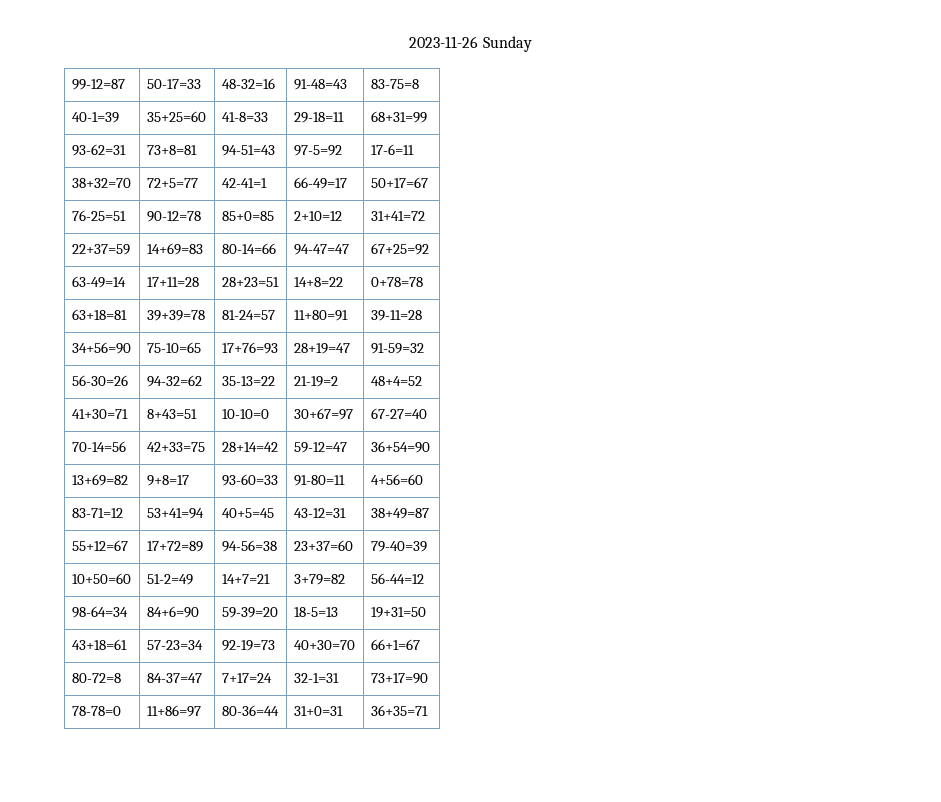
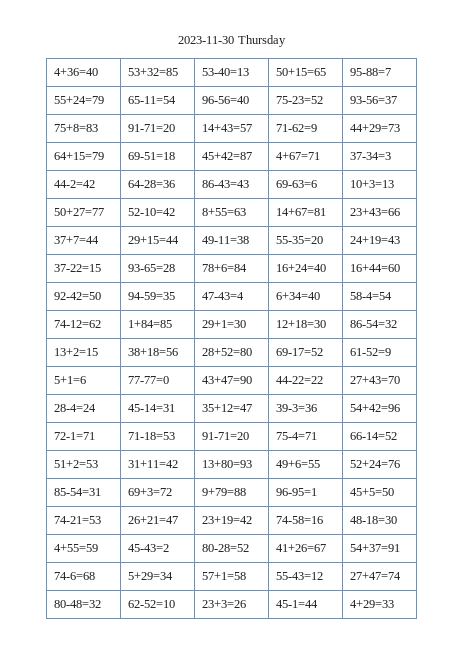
[409,36,532,52] [71,79,125,90] [146,79,201,89] [221,78,275,89] [293,79,347,90] [370,79,419,89] [71,112,119,123] [146,111,206,122] [221,112,268,122] [293,112,344,123] [370,111,427,123] [71,144,126,156] [146,145,197,155] [221,145,275,156] [293,145,342,156] [370,144,414,155] [71,178,131,188] [146,178,198,188] [221,178,267,188] [293,177,347,189] [370,177,428,188] [71,210,126,221] [146,211,201,222] [221,211,274,221] [293,211,342,221] [370,211,425,221] [71,244,130,255] [146,243,203,255] [221,243,276,254] [293,244,349,255] [370,243,429,255] [71,276,126,288] [146,277,199,287] [221,277,279,287] [293,277,343,287] [370,277,423,287] [71,309,127,320] [146,310,205,321] [221,310,275,320] [293,310,348,321] [370,310,422,321] [71,342,131,354] [146,342,201,353] [221,342,278,354] [293,343,350,354] [370,343,424,354] [71,375,128,386] [146,375,202,387] [221,376,275,386] [293,376,338,387] [370,376,422,386] [71,409,128,419] [146,409,197,419] [221,409,269,419] [293,408,353,420] [370,408,427,419] [71,441,126,452] [146,442,205,452] [221,442,278,452] [293,442,347,453] [370,441,430,453] [71,474,128,486] [146,475,189,486] [221,474,278,486] [293,475,345,486] [370,474,423,485] [71,508,123,518] [146,508,204,519] [221,508,274,518] [293,508,346,518] [370,508,429,519] [71,540,128,551] [146,541,203,552] [221,540,277,552] [293,540,353,551] [370,541,427,552] [71,573,131,584] [146,574,193,585] [221,574,270,584] [293,574,345,585] [370,573,424,584] [71,606,128,618] [146,606,199,618] [221,607,278,618] [293,607,338,617] [370,607,426,618] [71,639,127,650] [146,640,203,650] [221,640,275,651] [293,640,355,650] [370,639,420,650] [71,673,121,683] [146,673,202,683] [221,673,272,683] [293,673,339,683] [370,673,428,684] [71,706,121,716] [146,705,201,717] [221,705,279,716] [293,706,343,716] [370,705,428,716] 2023-11-26 Sunday // 99-12=87 | 50-17=33 | 48-32=16 | 91-48=43 | 83-75=8 // 40-1=39 | 35+25=60 | 41-8=33 | 29-18=11 | 68+31=99 // 93-62=31 | 73+8=81 | 94-51=43 | 97-5=92 | 17-6=11 // 38+32=70 | 72+5=77 | 42-41=1 | 66-49=17 | 50+17=67 // 76-25=51 | 90-12=78 | 85+0=85 | 2+10=12 | 31+41=72 // 22+37=59 | 14+69=83 | 80-14=66 | 94-47=47 | 67+25=92 // 63-49=14 | 17+11=28 | 28+23=51 | 14+8=22 | 0+78=78 // 63+18=81 | 39+39=78 | 81-24=57 | 11+80=91 | 39-11=28 // 34+56=90 | 75-10=65 | 17+76=93 | 28+19=47 | 91-59=32 // 56-30=26 | 94-32=62 | 35-13=22 | 21-19=2 | 48+4=52 // 41+30=71 | 8+43=51 | 10-10=0 | 30+67=97 | 67-27=40 // 70-14=56 | 42+33=75 | 28+14=42 | 59-12=47 | 36+54=90 // 13+69=82 | 9+8=17 | 93-60=33 | 91-80=11 | 4+56=60 // 83-71=12 | 53+41=94 | 40+5=45 | 43-12=31 | 38+49=87 // 55+12=67 | 17+72=89 | 94-56=38 | 23+37=60 | 79-40=39 // 10+50=60 | 51-2=49 | 14+7=21 | 3+79=82 | 56-44=12 // 98-64=34 | 84+6=90 | 59-39=20 | 18-5=13 | 19+31=50 // 43+18=61 | 57-23=34 | 92-19=73 | 40+30=70 | 66+1=67 // 80-72=8 | 84-37=47 | 7+17=24 | 32-1=31 | 73+17=90 // 78-78=0 | 11+86=97 | 80-36=44 | 31+0=31 | 36+35=71 -> [178,35,286,47] [53,68,98,76] [127,68,178,76] [201,68,249,76] [275,68,326,76] [349,68,391,76] [53,96,104,104] [127,96,176,104] [201,96,249,104] [275,96,323,104] [349,96,397,104] [53,124,98,132] [127,124,175,132] [201,124,252,132] [275,124,317,132] [349,124,400,132] [53,152,104,160] [127,152,175,160] [201,152,252,160] [275,152,320,160] [349,152,391,160] [53,180,95,188] [127,180,175,188] [201,180,249,188] [275,180,317,188] [349,180,394,188] [53,208,104,216] [127,208,175,216] [201,208,246,216] [275,208,326,216] [349,208,400,216] [53,236,99,244] [127,236,179,244] [201,236,249,244] [275,236,323,244] [349,236,400,244] [53,264,101,272] [127,264,175,272] [201,264,247,272] [275,264,326,272] [349,264,400,272] [53,292,101,300] [127,292,175,300] [201,292,244,300] [275,292,320,300] [349,292,392,300] [53,320,101,328] [127,320,172,328] [201,320,246,328] [275,320,326,328] [349,320,397,328] [53,348,98,356] [127,348,178,356] [201,348,252,356] [275,348,323,356] [349,348,391,356] [53,376,86,384] [127,376,169,384] [201,376,252,384] [275,376,323,384] [349,376,400,384] [53,404,96,412] [127,404,175,412] [201,404,252,412] [275,404,317,412] [349,404,400,412] [53,432,95,440] [127,432,175,440] [201,432,249,440] [275,432,317,440] [349,432,397,440] [53,460,98,468] [127,460,178,468] [201,460,252,468] [275,460,320,468] [349,460,400,468] [53,488,101,496] [127,488,172,496] [201,488,246,496] [275,488,317,496] [349,488,394,496] [53,516,101,524] [127,516,178,524] [201,516,252,524] [275,516,323,524] [349,516,397,524] [53,544,98,552] [127,544,169,552] [201,544,249,552] [275,544,326,552] [349,544,400,552] [53,572,95,580] [127,572,173,580] [201,572,246,580] [275,572,323,580] [349,572,401,580] [53,600,101,608] [127,600,175,608] [201,600,246,608] [275,600,318,608] [349,600,394,608] 2023-11-30 Thursday // 4+36=40 | 53+32=85 | 53-40=13 | 50+15=65 | 95-88=7 // 55+24=79 | 65-11=54 | 96-56=40 | 75-23=52 | 93-56=37 // 75+8=83 | 91-71=20 | 14+43=57 | 71-62=9 | 44+29=73 // 64+15=79 | 69-51=18 | 45+42=87 | 4+67=71 | 37-34=3 // 44-2=42 | 64-28=36 | 86-43=43 | 69-63=6 | 10+3=13 // 50+27=77 | 52-10=42 | 8+55=63 | 14+67=81 | 23+43=66 // 37+7=44 | 29+15=44 | 49-11=38 | 55-35=20 | 24+19=43 // 37-22=15 | 93-65=28 | 78+6=84 | 16+24=40 | 16+44=60 // 92-42=50 | 94-59=35 | 47-43=4 | 6+34=40 | 58-4=54 // 74-12=62 | 1+84=85 | 29+1=30 | 12+18=30 | 86-54=32 // 13+2=15 | 38+18=56 | 28+52=80 | 69-17=52 | 61-52=9 // 5+1=6 | 77-77=0 | 43+47=90 | 44-22=22 | 27+43=70 // 28-4=24 | 45-14=31 | 35+12=47 | 39-3=36 | 54+42=96 // 72-1=71 | 71-18=53 | 91-71=20 | 75-4=71 | 66-14=52 // 51+2=53 | 31+11=42 | 13+80=93 | 49+6=55 | 52+24=76 // 85-54=31 | 69+3=72 | 9+79=88 | 96-95=1 | 45+5=50 // 74-21=53 | 26+21=47 | 23+19=42 | 74-58=16 | 48-18=30 // 4+55=59 | 45-43=2 | 80-28=52 | 41+26=67 | 54+37=91 // 74-6=68 | 5+29=34 | 57+1=58 | 55-43=12 | 27+47=74 // 80-48=32 | 62-52=10 | 23+3=26 | 45-1=44 | 4+29=33

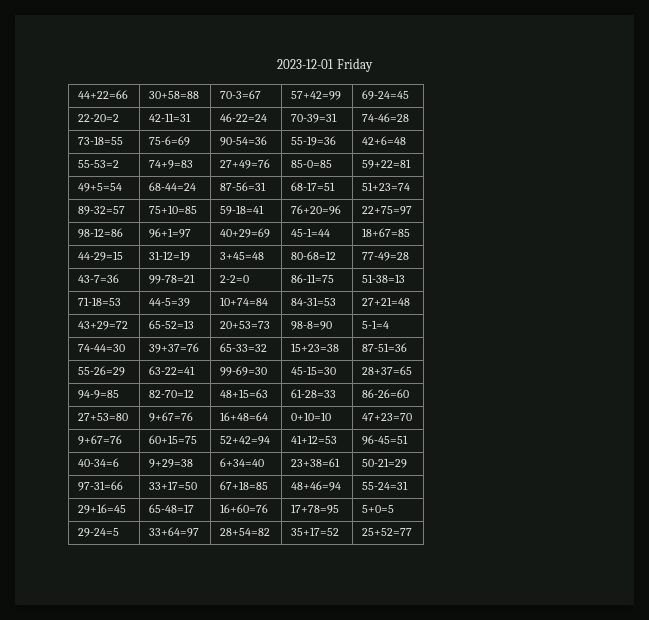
[178,35,286,47] [53,68,98,76] [127,68,178,76] [201,68,249,76] [275,68,326,76] [349,68,391,76] [53,96,104,104] [127,96,176,104] [201,96,249,104] [275,96,323,104] [349,96,397,104] [53,124,98,132] [127,124,175,132] [201,124,252,132] [275,124,317,132] [349,124,400,132] [53,152,104,160] [127,152,175,160] [201,152,252,160] [275,152,320,160] [349,152,391,160] [53,180,95,188] [127,180,175,188] [201,180,249,188] [275,180,317,188] [349,180,394,188] [53,208,104,216] [127,208,175,216] [201,208,246,216] [275,208,326,216] [349,208,400,216] [53,236,99,244] [127,236,179,244] [201,236,249,244] [275,236,323,244] [349,236,400,244] [53,264,101,272] [127,264,175,272] [201,264,247,272] [275,264,326,272] [349,264,400,272] [53,292,101,300] [127,292,175,300] [201,292,244,300] [275,292,320,300] [349,292,392,300] [53,320,101,328] [127,320,172,328] [201,320,246,328] [275,320,326,328] [349,320,397,328] [53,348,98,356] [127,348,178,356] [201,348,252,356] [275,348,323,356] [349,348,391,356] [53,376,86,384] [127,376,169,384] [201,376,252,384] [275,376,323,384] [349,376,400,384] [53,404,96,412] [127,404,175,412] [201,404,252,412] [275,404,317,412] [349,404,400,412] [53,432,95,440] [127,432,175,440] [201,432,249,440] [275,432,317,440] [349,432,397,440] [53,460,98,468] [127,460,178,468] [201,460,252,468] [275,460,320,468] [349,460,400,468] [53,488,101,496] [127,488,172,496] [201,488,246,496] [275,488,317,496] [349,488,394,496] [53,516,101,524] [127,516,178,524] [201,516,252,524] [275,516,323,524] [349,516,397,524] [53,544,98,552] [127,544,169,552] [201,544,249,552] [275,544,326,552] [349,544,400,552] [53,572,95,580] [127,572,173,580] [201,572,246,580] [275,572,323,580] [349,572,401,580] [53,600,101,608] [127,600,175,608] [201,600,246,608] [275,600,318,608] [349,600,394,608] 2023-11-30 Thursday // 4+36=40 | 53+32=85 | 53-40=13 | 50+15=65 | 95-88=7 // 55+24=79 | 65-11=54 | 96-56=40 | 75-23=52 | 93-56=37 // 75+8=83 | 91-71=20 | 14+43=57 | 71-62=9 | 44+29=73 // 64+15=79 | 69-51=18 | 45+42=87 | 4+67=71 | 37-34=3 // 44-2=42 | 64-28=36 | 86-43=43 | 69-63=6 | 10+3=13 // 50+27=77 | 52-10=42 | 8+55=63 | 14+67=81 | 23+43=66 // 37+7=44 | 29+15=44 | 49-11=38 | 55-35=20 | 24+19=43 // 37-22=15 | 93-65=28 | 78+6=84 | 16+24=40 | 16+44=60 // 92-42=50 | 94-59=35 | 47-43=4 | 6+34=40 | 58-4=54 // 74-12=62 | 1+84=85 | 29+1=30 | 12+18=30 | 86-54=32 // 13+2=15 | 38+18=56 | 28+52=80 | 69-17=52 | 61-52=9 // 5+1=6 | 77-77=0 | 43+47=90 | 44-22=22 | 27+43=70 // 28-4=24 | 45-14=31 | 35+12=47 | 39-3=36 | 54+42=96 // 72-1=71 | 71-18=53 | 91-71=20 | 75-4=71 | 66-14=52 // 51+2=53 | 31+11=42 | 13+80=93 | 49+6=55 | 52+24=76 // 85-54=31 | 69+3=72 | 9+79=88 | 96-95=1 | 45+5=50 // 74-21=53 | 26+21=47 | 23+19=42 | 74-58=16 | 48-18=30 // 4+55=59 | 45-43=2 | 80-28=52 | 41+26=67 | 54+37=91 // 74-6=68 | 5+29=34 | 57+1=58 | 55-43=12 | 27+47=74 // 80-48=32 | 62-52=10 | 23+3=26 | 45-1=44 | 4+29=33 -> [277,58,373,72] [78,90,129,99] [149,91,200,99] [220,90,262,99] [291,91,342,100] [362,90,410,100] [78,114,120,122] [149,113,192,122] [220,113,268,122] [291,113,338,123] [362,113,410,122] [78,136,124,145] [149,136,191,146] [220,136,268,146] [291,136,337,146] [362,136,407,145] [78,160,120,168] [149,160,194,169] [220,159,271,169] [291,160,333,168] [362,159,412,169] [78,183,123,192] [149,182,197,191] [220,182,267,191] [291,182,336,191] [362,182,411,191] [78,206,126,215] [149,205,198,214] [220,205,265,215] [291,205,342,215] [362,206,413,215] [78,228,124,238] [149,228,192,238] [220,228,271,238] [291,228,331,237] [362,228,411,237] [78,251,124,261] [149,251,191,261] [220,252,265,260] [291,251,337,260] [362,252,410,261] [78,274,120,283] [149,274,196,284] [220,275,250,283] [291,274,335,283] [362,274,406,283] [78,297,122,306] [149,298,191,307] [220,297,269,306] [291,297,337,306] [362,297,411,306] [78,321,129,330] [149,320,195,329] [220,321,271,329] [291,321,333,330] [362,320,390,329] [78,344,126,352] [149,343,200,353] [220,343,268,352] [291,343,340,352] [362,343,408,352] [78,366,126,376] [149,366,196,375] [220,366,268,376] [291,366,337,375] [362,366,413,375] [78,390,120,399] [149,389,195,398] [220,389,269,398] [291,389,337,398] [362,389,410,398] [78,413,129,421] [149,412,194,422] [220,412,269,421] [291,412,332,421] [362,413,413,421] [78,435,123,445] [149,435,198,444] [220,436,271,445] [291,435,338,444] [362,435,409,445] [78,458,120,467] [149,459,194,468] [220,458,265,467] [291,458,341,467] [362,458,408,468] [78,481,124,491] [149,481,198,490] [220,481,269,490] [291,481,342,491] [362,481,409,490] [78,504,127,514] [149,504,195,513] [220,504,269,513] [291,504,340,514] [362,505,395,513] [78,528,120,537] [149,527,200,537] [220,528,271,536] [291,527,340,536] [362,528,413,536] 2023-12-01 Friday // 44+22=66 | 30+58=88 | 70-3=67 | 57+42=99 | 69-24=45 // 22-20=2 | 42-11=31 | 46-22=24 | 70-39=31 | 74-46=28 // 73-18=55 | 75-6=69 | 90-54=36 | 55-19=36 | 42+6=48 // 55-53=2 | 74+9=83 | 27+49=76 | 85-0=85 | 59+22=81 // 49+5=54 | 68-44=24 | 87-56=31 | 68-17=51 | 51+23=74 // 89-32=57 | 75+10=85 | 59-18=41 | 76+20=96 | 22+75=97 // 98-12=86 | 96+1=97 | 40+29=69 | 45-1=44 | 18+67=85 // 44-29=15 | 31-12=19 | 3+45=48 | 80-68=12 | 77-49=28 // 43-7=36 | 99-78=21 | 2-2=0 | 86-11=75 | 51-38=13 // 71-18=53 | 44-5=39 | 10+74=84 | 84-31=53 | 27+21=48 // 43+29=72 | 65-52=13 | 20+53=73 | 98-8=90 | 5-1=4 // 74-44=30 | 39+37=76 | 65-33=32 | 15+23=38 | 87-51=36 // 55-26=29 | 63-22=41 | 99-69=30 | 45-15=30 | 28+37=65 // 94-9=85 | 82-70=12 | 48+15=63 | 61-28=33 | 86-26=60 // 27+53=80 | 9+67=76 | 16+48=64 | 0+10=10 | 47+23=70 // 9+67=76 | 60+15=75 | 52+42=94 | 41+12=53 | 96-45=51 // 40-34=6 | 9+29=38 | 6+34=40 | 23+38=61 | 50-21=29 // 97-31=66 | 33+17=50 | 67+18=85 | 48+46=94 | 55-24=31 // 29+16=45 | 65-48=17 | 16+60=76 | 17+78=95 | 5+0=5 // 29-24=5 | 33+64=97 | 28+54=82 | 35+17=52 | 25+52=77

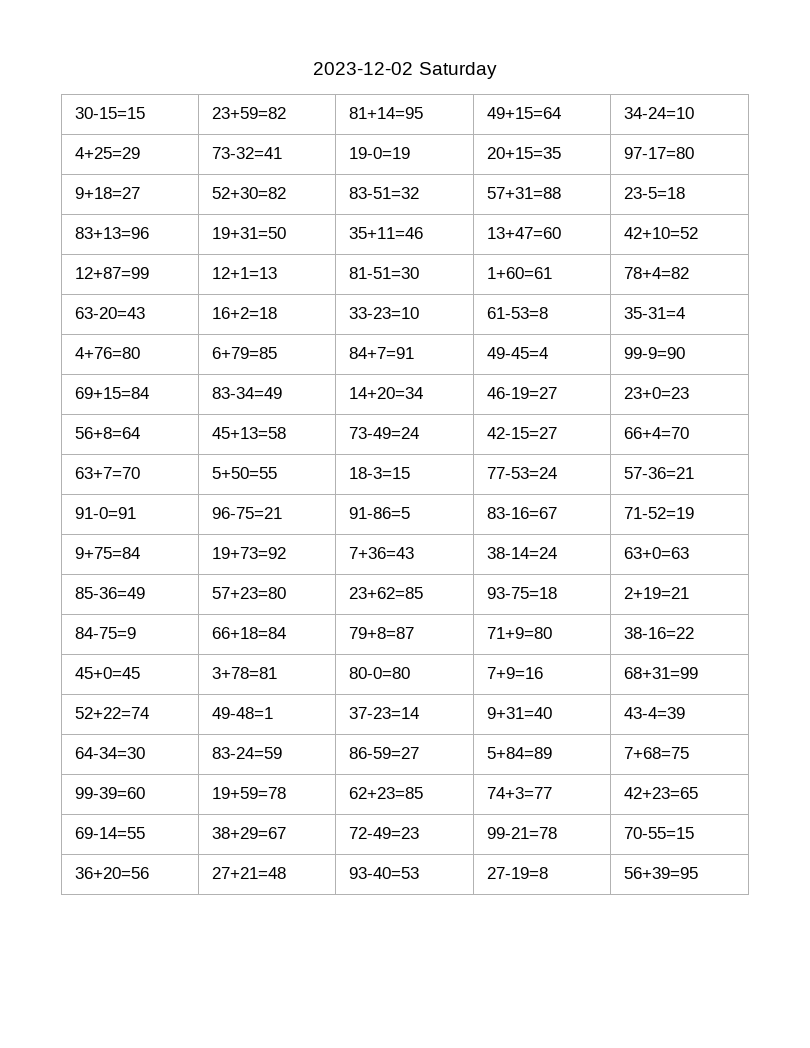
[277,58,373,72] [78,90,129,99] [149,91,200,99] [220,90,262,99] [291,91,342,100] [362,90,410,100] [78,114,120,122] [149,113,192,122] [220,113,268,122] [291,113,338,123] [362,113,410,122] [78,136,124,145] [149,136,191,146] [220,136,268,146] [291,136,337,146] [362,136,407,145] [78,160,120,168] [149,160,194,169] [220,159,271,169] [291,160,333,168] [362,159,412,169] [78,183,123,192] [149,182,197,191] [220,182,267,191] [291,182,336,191] [362,182,411,191] [78,206,126,215] [149,205,198,214] [220,205,265,215] [291,205,342,215] [362,206,413,215] [78,228,124,238] [149,228,192,238] [220,228,271,238] [291,228,331,237] [362,228,411,237] [78,251,124,261] [149,251,191,261] [220,252,265,260] [291,251,337,260] [362,252,410,261] [78,274,120,283] [149,274,196,284] [220,275,250,283] [291,274,335,283] [362,274,406,283] [78,297,122,306] [149,298,191,307] [220,297,269,306] [291,297,337,306] [362,297,411,306] [78,321,129,330] [149,320,195,329] [220,321,271,329] [291,321,333,330] [362,320,390,329] [78,344,126,352] [149,343,200,353] [220,343,268,352] [291,343,340,352] [362,343,408,352] [78,366,126,376] [149,366,196,375] [220,366,268,376] [291,366,337,375] [362,366,413,375] [78,390,120,399] [149,389,195,398] [220,389,269,398] [291,389,337,398] [362,389,410,398] [78,413,129,421] [149,412,194,422] [220,412,269,421] [291,412,332,421] [362,413,413,421] [78,435,123,445] [149,435,198,444] [220,436,271,445] [291,435,338,444] [362,435,409,445] [78,458,120,467] [149,459,194,468] [220,458,265,467] [291,458,341,467] [362,458,408,468] [78,481,124,491] [149,481,198,490] [220,481,269,490] [291,481,342,491] [362,481,409,490] [78,504,127,514] [149,504,195,513] [220,504,269,513] [291,504,340,514] [362,505,395,513] [78,528,120,537] [149,527,200,537] [220,528,271,536] [291,527,340,536] [362,528,413,536] 2023-12-01 Friday // 44+22=66 | 30+58=88 | 70-3=67 | 57+42=99 | 69-24=45 // 22-20=2 | 42-11=31 | 46-22=24 | 70-39=31 | 74-46=28 // 73-18=55 | 75-6=69 | 90-54=36 | 55-19=36 | 42+6=48 // 55-53=2 | 74+9=83 | 27+49=76 | 85-0=85 | 59+22=81 // 49+5=54 | 68-44=24 | 87-56=31 | 68-17=51 | 51+23=74 // 89-32=57 | 75+10=85 | 59-18=41 | 76+20=96 | 22+75=97 // 98-12=86 | 96+1=97 | 40+29=69 | 45-1=44 | 18+67=85 // 44-29=15 | 31-12=19 | 3+45=48 | 80-68=12 | 77-49=28 // 43-7=36 | 99-78=21 | 2-2=0 | 86-11=75 | 51-38=13 // 71-18=53 | 44-5=39 | 10+74=84 | 84-31=53 | 27+21=48 // 43+29=72 | 65-52=13 | 20+53=73 | 98-8=90 | 5-1=4 // 74-44=30 | 39+37=76 | 65-33=32 | 15+23=38 | 87-51=36 // 55-26=29 | 63-22=41 | 99-69=30 | 45-15=30 | 28+37=65 // 94-9=85 | 82-70=12 | 48+15=63 | 61-28=33 | 86-26=60 // 27+53=80 | 9+67=76 | 16+48=64 | 0+10=10 | 47+23=70 // 9+67=76 | 60+15=75 | 52+42=94 | 41+12=53 | 96-45=51 // 40-34=6 | 9+29=38 | 6+34=40 | 23+38=61 | 50-21=29 // 97-31=66 | 33+17=50 | 67+18=85 | 48+46=94 | 55-24=31 // 29+16=45 | 65-48=17 | 16+60=76 | 17+78=95 | 5+0=5 // 29-24=5 | 33+64=97 | 28+54=82 | 35+17=52 | 25+52=77 -> [313,62,497,79] [74,107,145,119] [211,107,286,119] [348,107,423,119] [486,107,561,119] [623,107,694,119] [74,147,140,159] [211,147,282,159] [348,147,410,159] [486,147,561,159] [623,147,694,159] [74,187,140,199] [211,187,286,199] [348,187,419,199] [486,187,561,199] [623,187,685,199] [74,227,149,239] [211,227,286,239] [348,227,423,239] [486,227,561,239] [623,227,698,239] [74,267,149,279] [211,267,277,279] [348,267,419,279] [486,267,552,279] [623,267,689,279] [74,307,145,319] [211,307,277,319] [348,307,419,319] [486,307,548,319] [623,307,685,319] [74,347,140,359] [211,347,277,359] [348,347,414,359] [486,347,548,359] [623,347,685,359] [74,387,149,399] [211,387,282,399] [348,387,423,399] [486,387,557,399] [623,387,689,399] [74,427,140,439] [211,427,286,439] [348,427,419,439] [486,427,557,439] [623,427,689,439] [74,467,140,479] [211,467,277,479] [348,467,410,479] [486,467,557,479] [623,467,694,479] [74,507,136,519] [211,507,282,519] [348,507,410,519] [486,507,557,519] [623,507,694,519] [74,547,140,559] [211,547,286,559] [348,547,414,559] [486,547,557,559] [623,547,689,559] [74,587,145,599] [211,587,286,599] [348,587,423,599] [486,587,557,599] [623,587,689,599] [74,627,136,639] [211,627,286,639] [348,627,414,639] [486,627,552,639] [623,627,694,639] [74,667,140,679] [211,667,277,679] [348,667,410,679] [486,667,543,679] [623,667,698,679] [74,707,149,719] [211,707,273,719] [348,707,419,719] [486,707,552,719] [623,707,685,719] [74,747,145,759] [211,747,282,759] [348,747,419,759] [486,747,552,759] [623,747,689,759] [74,787,145,799] [211,787,286,799] [348,787,423,799] [486,787,552,799] [623,787,698,799] [74,827,145,839] [211,827,286,839] [348,827,419,839] [486,827,557,839] [623,827,694,839] [74,867,149,879] [211,867,286,879] [348,867,419,879] [486,867,548,879] [623,867,698,879] 2023-12-02 Saturday // 30-15=15 | 23+59=82 | 81+14=95 | 49+15=64 | 34-24=10 // 4+25=29 | 73-32=41 | 19-0=19 | 20+15=35 | 97-17=80 // 9+18=27 | 52+30=82 | 83-51=32 | 57+31=88 | 23-5=18 // 83+13=96 | 19+31=50 | 35+11=46 | 13+47=60 | 42+10=52 // 12+87=99 | 12+1=13 | 81-51=30 | 1+60=61 | 78+4=82 // 63-20=43 | 16+2=18 | 33-23=10 | 61-53=8 | 35-31=4 // 4+76=80 | 6+79=85 | 84+7=91 | 49-45=4 | 99-9=90 // 69+15=84 | 83-34=49 | 14+20=34 | 46-19=27 | 23+0=23 // 56+8=64 | 45+13=58 | 73-49=24 | 42-15=27 | 66+4=70 // 63+7=70 | 5+50=55 | 18-3=15 | 77-53=24 | 57-36=21 // 91-0=91 | 96-75=21 | 91-86=5 | 83-16=67 | 71-52=19 // 9+75=84 | 19+73=92 | 7+36=43 | 38-14=24 | 63+0=63 // 85-36=49 | 57+23=80 | 23+62=85 | 93-75=18 | 2+19=21 // 84-75=9 | 66+18=84 | 79+8=87 | 71+9=80 | 38-16=22 // 45+0=45 | 3+78=81 | 80-0=80 | 7+9=16 | 68+31=99 // 52+22=74 | 49-48=1 | 37-23=14 | 9+31=40 | 43-4=39 // 64-34=30 | 83-24=59 | 86-59=27 | 5+84=89 | 7+68=75 // 99-39=60 | 19+59=78 | 62+23=85 | 74+3=77 | 42+23=65 // 69-14=55 | 38+29=67 | 72-49=23 | 99-21=78 | 70-55=15 // 36+20=56 | 27+21=48 | 93-40=53 | 27-19=8 | 56+39=95

